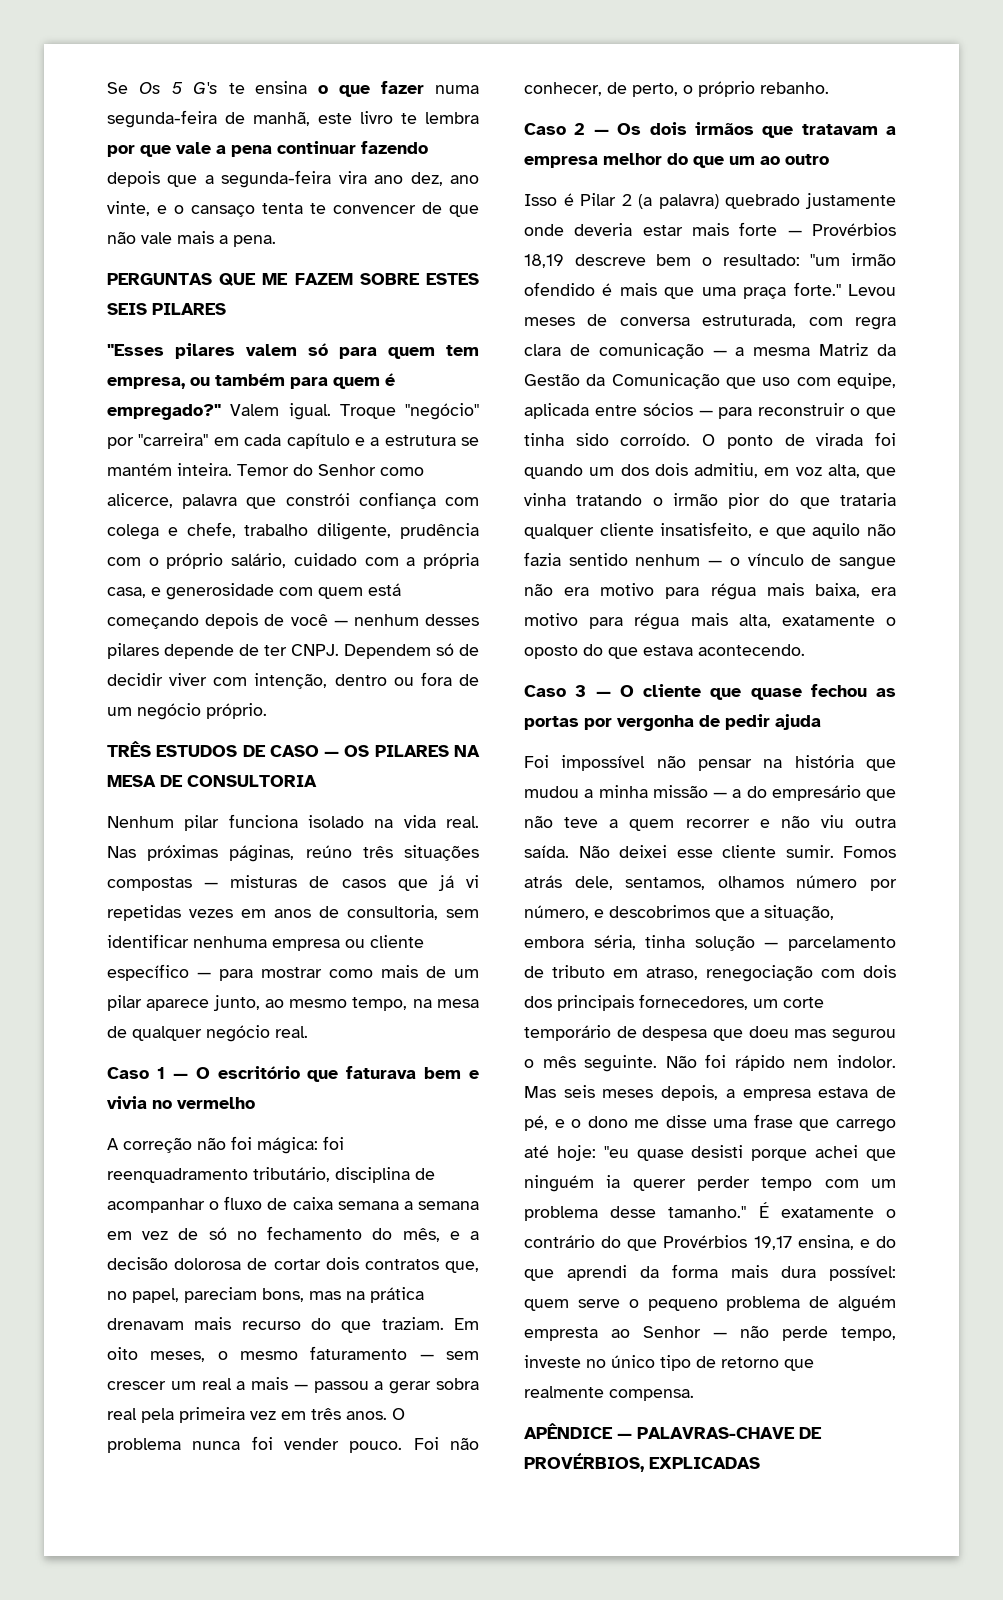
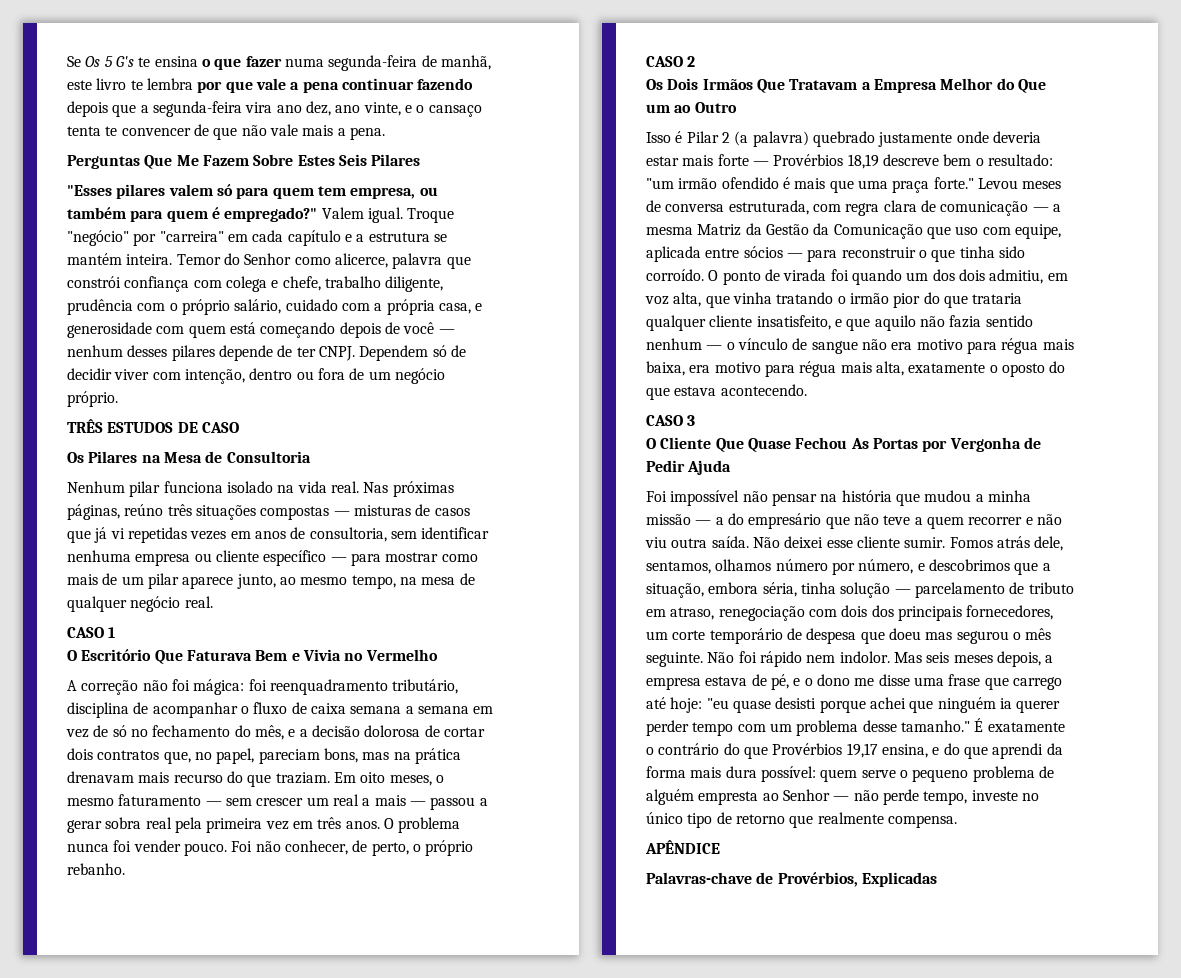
[107,273,479,286] [107,303,226,315] PERGUNTAS QUE ME FAZEM SOBRE ESTES SEIS PILARES -> [67,154,421,169] Perguntas Que Me Fazem Sobre Estes Seis Pilares
[324,745,480,757] [107,775,317,787] — OS PILARES NA MESA DE CONSULTORIA -> [67,451,311,463] // Os Pilares na Mesa de Consultoria
[107,1067,149,1079] Caso -> [67,627,104,638] CASO
[172,1066,479,1082] [107,1096,255,1109] — O escritório que faturava bem e vivia no vermelho -> [67,649,438,664] // O Escritório Que Faturava Bem e Vivia no Vermelho
[524,122,896,138] [524,153,724,168] Caso 2 — Os dois irmãos que tratavam a empresa melhor do que -> [646,56,696,67] [646,78,1046,93] CASO 2 // Os Dois Irmãos Que Tratavam a Empresa Melhor do Que
[785,154,829,165] outro -> [694,102,737,113] Outro
[524,685,566,697] Caso -> [646,415,683,426] CASO
[595,684,896,700] [524,714,821,731] — O cliente que quase fechou as portas por vergonha de pedir ajuda -> [646,437,1041,452] [646,460,732,475] // O Cliente Que Quase Fechou As Portas por Vergonha de Pedir Ajuda
[617,1427,822,1439] [524,1453,760,1472] — PALAVRAS-CHAVE DE PROVÉRBIOS, EXPLICADAS -> [646,872,937,887] // Palavras-chave de Provérbios, Explicadas

